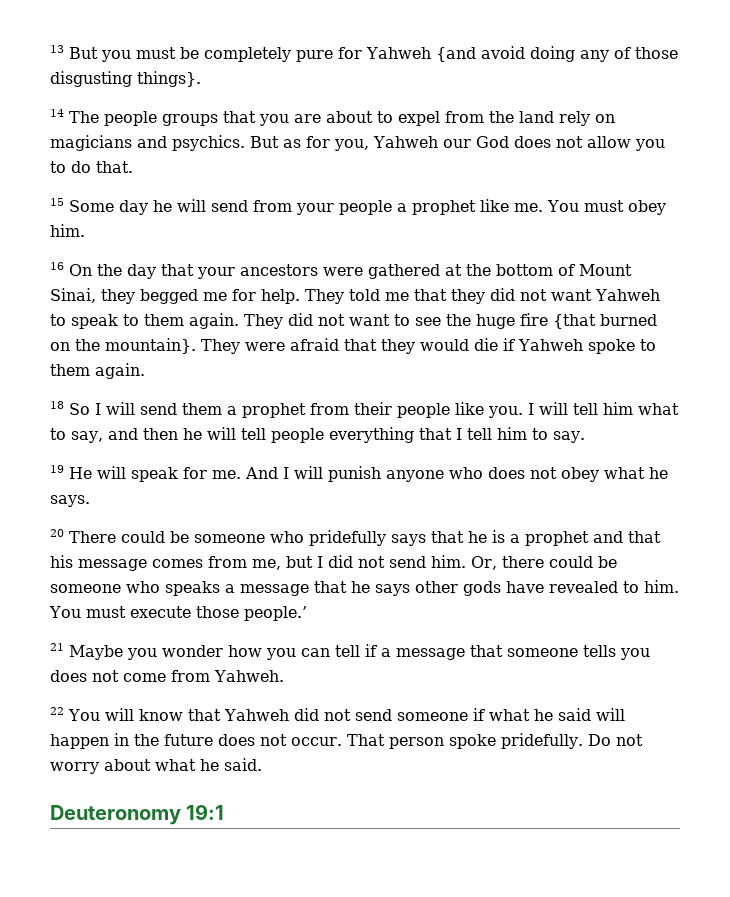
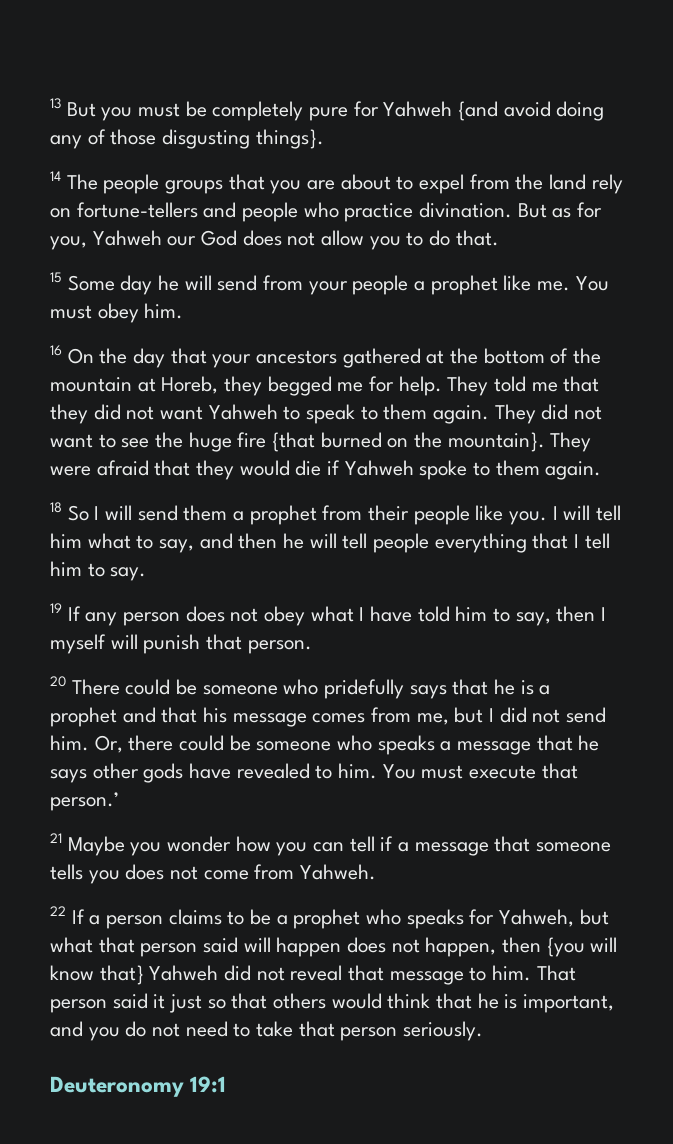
[50,135,245,151] magicians and psychics. -> [76,202,513,222] fortune-tellers and people who practice divination.
[323,267,363,276] were -> (338, 357) none
[579,264,632,276] [50,288,96,303] Mount Sinai, -> [573,348,602,364] [50,376,219,394] the mountain at Horeb,
[69,466,668,482] [50,495,90,507] He will speak for me. And I will punish anyone who does not obey what he says. -> [67,606,607,626] [50,634,312,654] If any person does not obey what I have told him to say, then I myself will punish that person.
[195,606,307,621] those people.’ -> [541,763,578,779] [50,792,119,811] that person.’
[68,709,100,721] You -> [71,909,609,929] [50,937,585,957] If a person claims to be a prophet who speaks for Yahweh, but what that person said will happen does not happen, then {you
[187,709,221,721] that -> [99,965,144,985] that}
[354,708,625,721] [50,733,643,749] [50,758,262,774] send someone if what he said will happen in the future does not occur. That person spoke pridefully. Do not worry about what he said. -> [290,965,576,985] [50,993,615,1013] [50,1021,484,1041] reveal that message to him. That person said it just so that others would think that he is important, and you do not need to take that person seriously.

